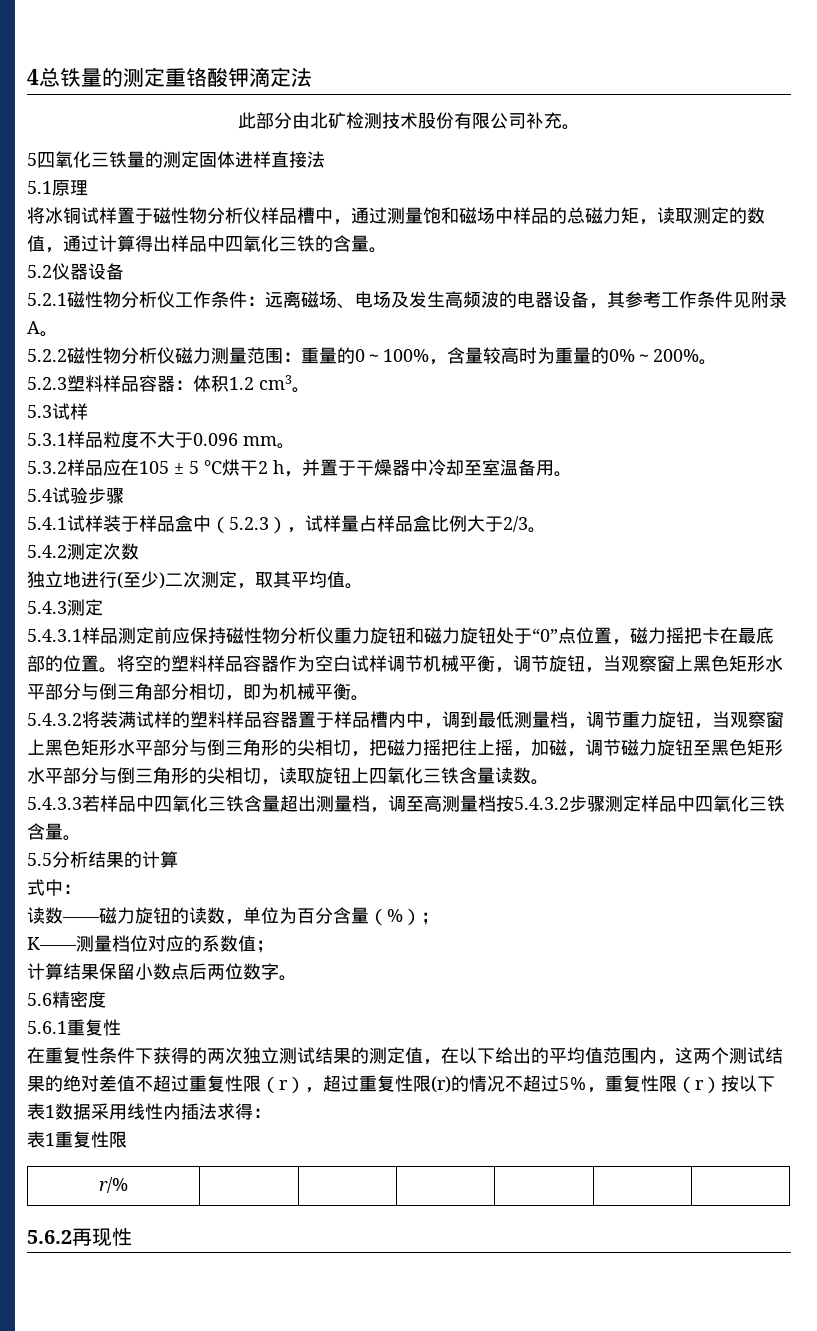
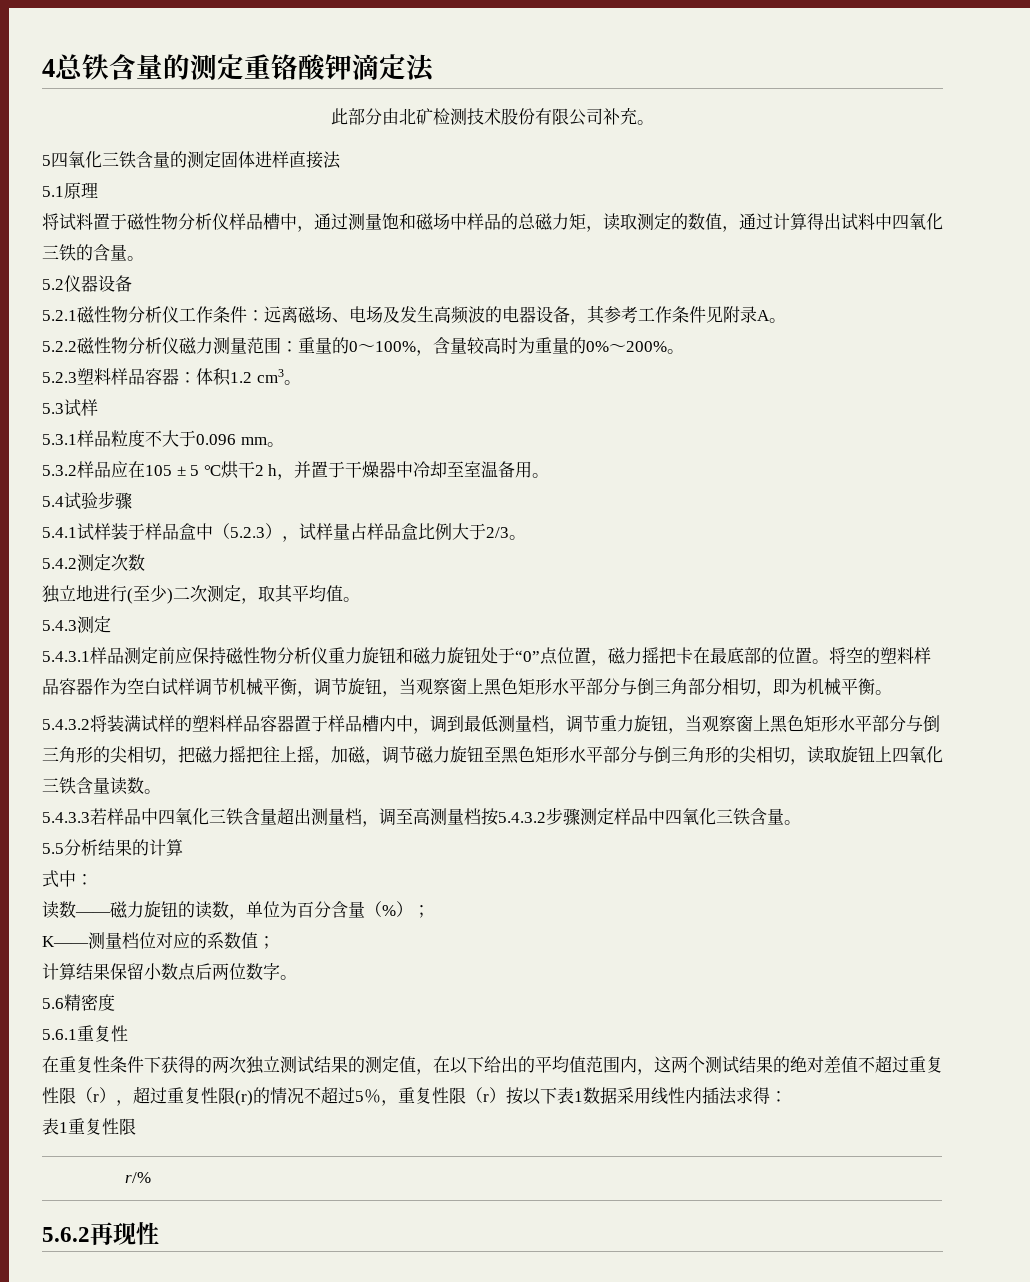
(81, 77) none -> [109,54,136,80] 含
(127, 159) none -> [136,151,153,168] 含
[45,207,117,224] 冰铜试样 -> [59,213,93,231] 试料
[171,235,207,252] 样品 -> [841,213,875,231] 试料

